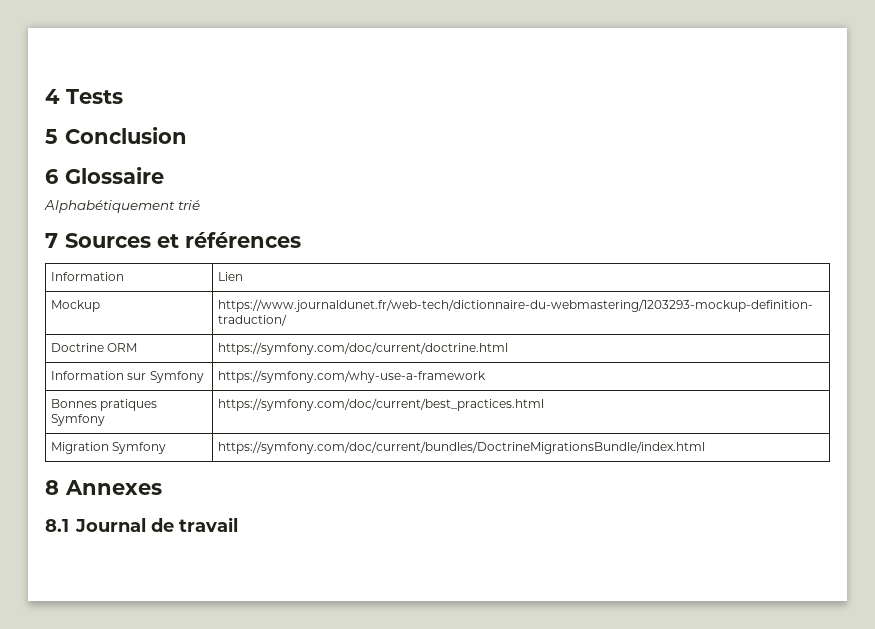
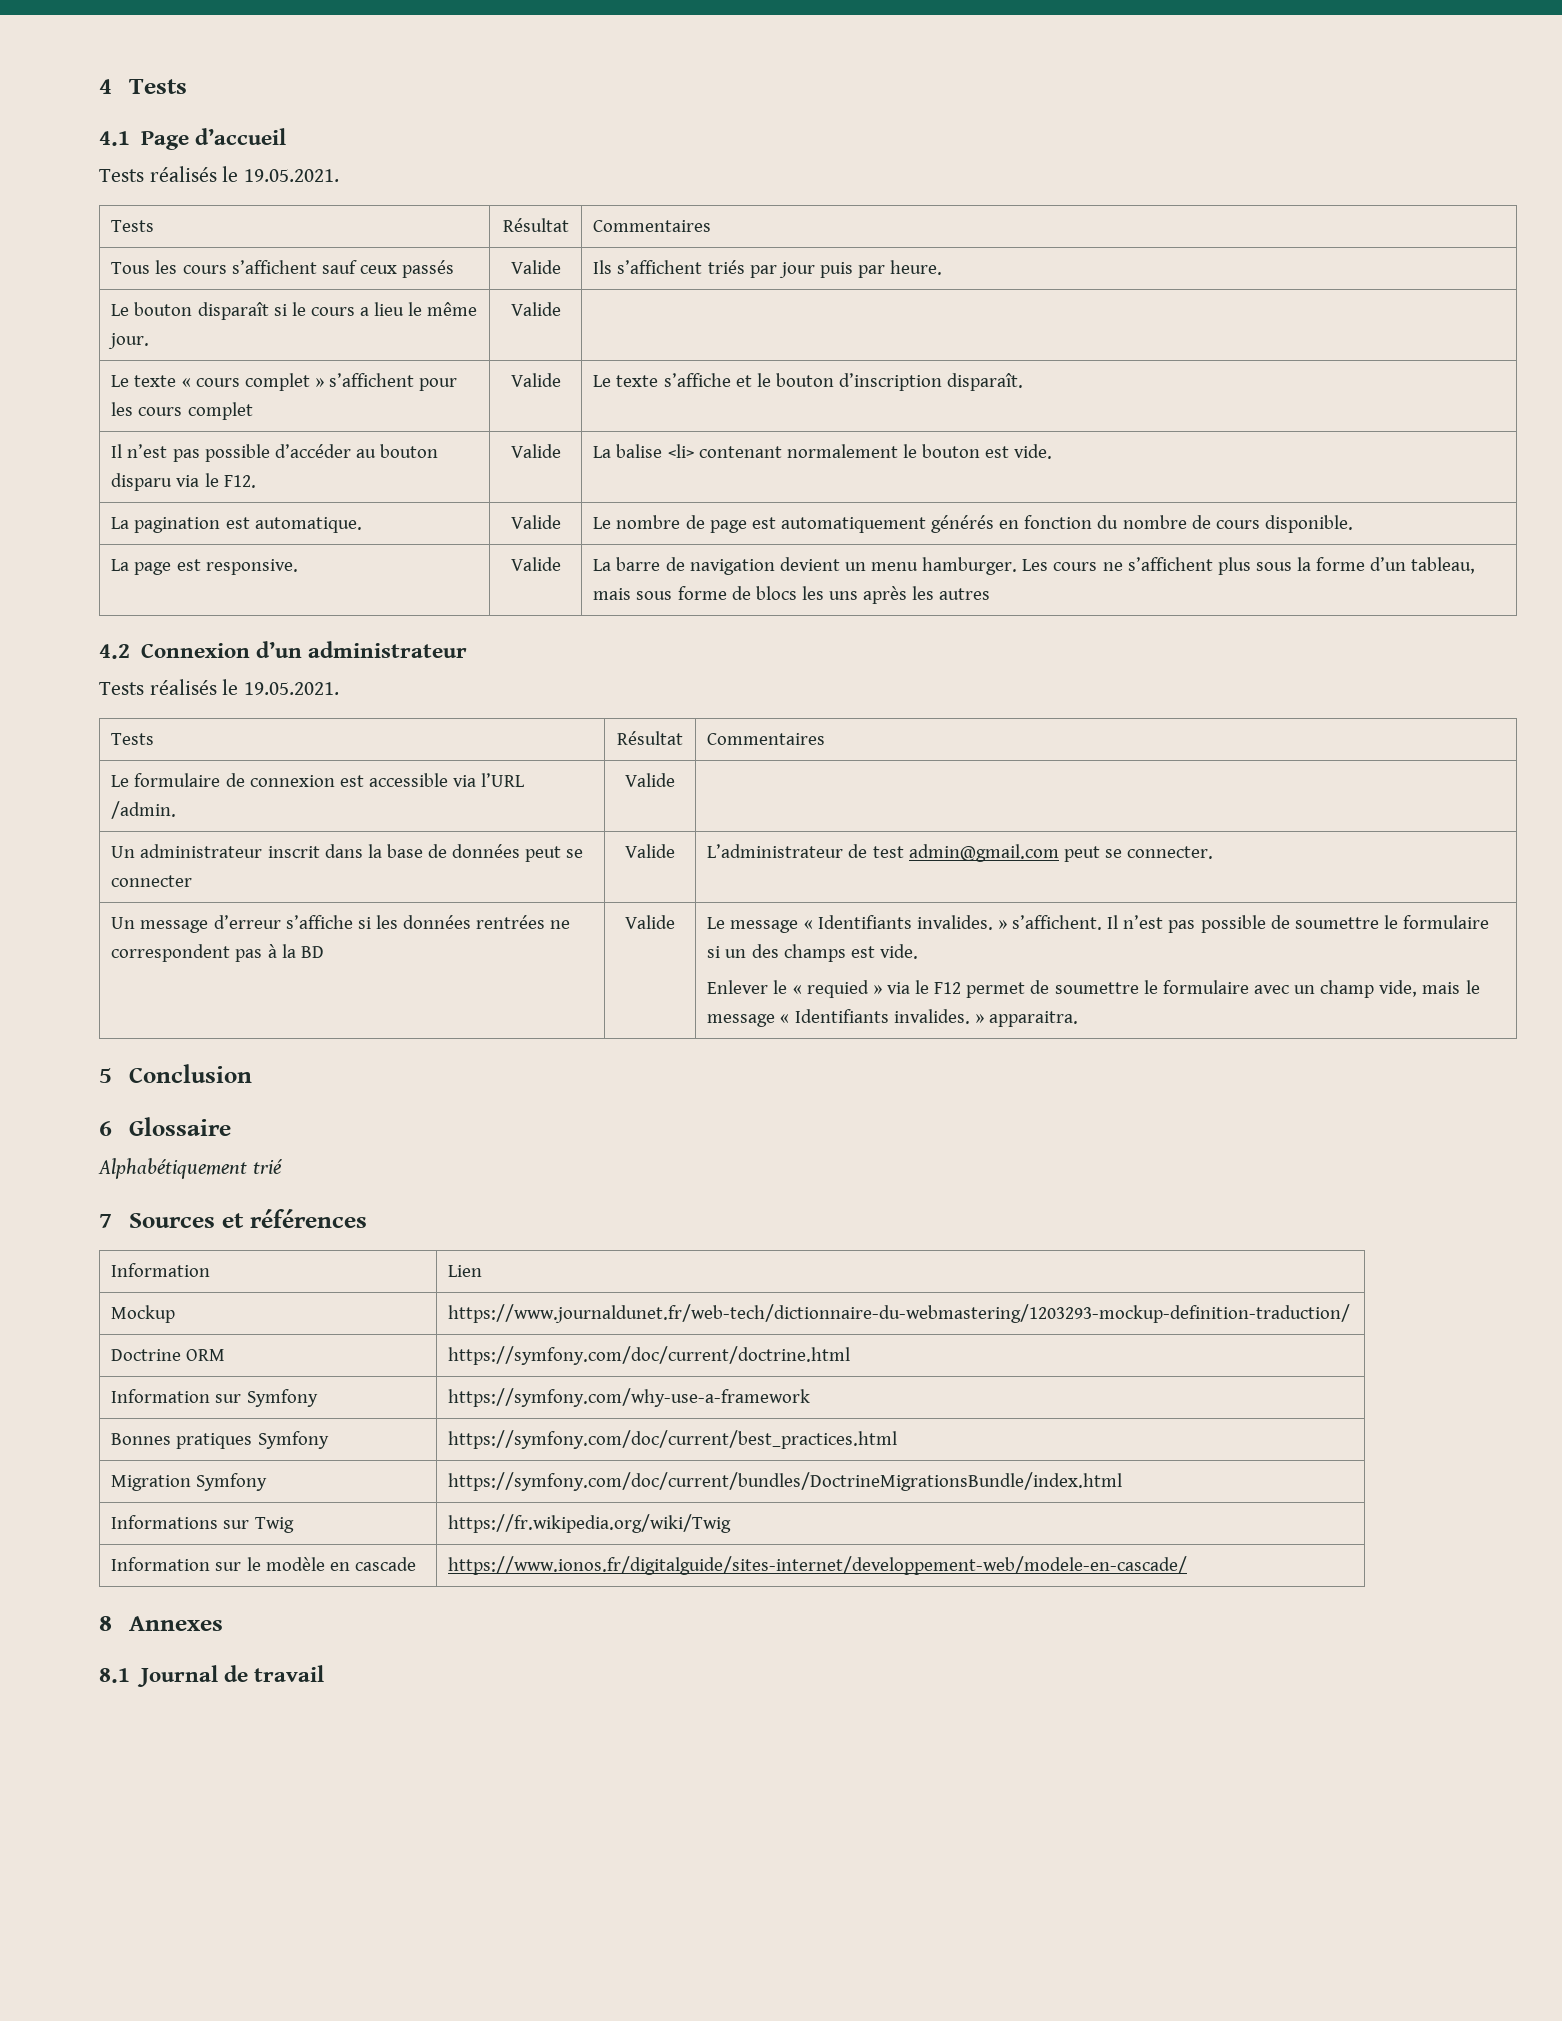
(123, 96) none -> [99,128,286,150] [99,166,340,182] [111,220,155,232] [502,218,569,232] [593,220,712,232] [111,260,455,278] [510,260,561,274] [593,260,943,278] [111,302,478,320] [108,333,150,349] [510,302,561,316] [111,373,458,391] [111,402,253,420] [510,373,561,387] [593,373,1024,391] [111,444,439,462] [111,473,256,491] [510,444,561,458] [593,444,1053,459] [111,517,362,533] [510,515,561,529] [593,515,1353,533] [111,559,298,575] [510,557,561,571] [593,557,1476,575] [593,586,991,604] [99,641,467,659] [99,679,340,695] [111,733,155,745] [617,731,683,745] [707,733,826,745] [111,773,525,787] [111,801,177,819] [625,773,675,787] [111,844,584,862] [111,875,193,887] [625,844,675,858] [707,844,1214,862] [111,915,571,933] [111,944,324,962] [625,915,675,929] [707,915,1490,933] [707,944,918,962] [707,980,1480,998] [707,1009,1078,1027] // 4.1 Page d’accueil // Tests réalisés le 19.05.2021. // Tests | Résultat | Commentaires // Tous les cours s’affichent sauf ceux passés | Valide | Ils s’affichent triés par jour puis par heure. // Le bouton disparaît si le cours a lieu le même jour. | Valide | // Le texte « cours complet » s’affichent pour les cours complet | Valide | Le texte s’affiche et le bouton d’inscription disparaît. // Il n’est pas possible d’accéder au bouton disparu via le F12. | Valide | La balise <li> contenant normalement le bouton est vide. // La pagination est automatique. | Valide | Le nombre de page est automatiquement générés en fonction du nombre de cours disponible. // La page est responsive. | Valide | La barre de navigation devient un menu hamburger. Les cours ne s’affichent plus sous la forme d’un tableau, mais sous forme de blocs les uns après les autres // 4.2 Connexion d’un administrateur // Tests réalisés le 19.05.2021. // Tests | Résultat | Commentaires // Le formulaire de connexion est accessible via l’URL /admin. | Valide | // Un administrateur inscrit dans la base de données peut se connecter | Valide | L’administrateur de test admin@gmail.com peut se connecter. // Un message d’erreur s’affiche si les données rentrées ne correspondent pas à la BD | Valide | Le message « Identifiants invalides. » s’affichent. Il n’est pas possible de soumettre le formulaire si un des champs est vide. // Enlever le « requied » via le F12 permet de soumettre le formulaire avec un champ vide, mais le message « Identifiants invalides. » apparaitra.
(706, 447) none -> [111,1515,294,1533] [448,1514,732,1533] [111,1557,416,1571] [448,1556,1188,1575] // Informations sur Twig | https://fr.wikipedia.org/wiki/Twig // Information sur le modèle en cascade | https://www.ionos.fr/digitalguide/sites-internet/developpement-web/modele-en-cascade/

